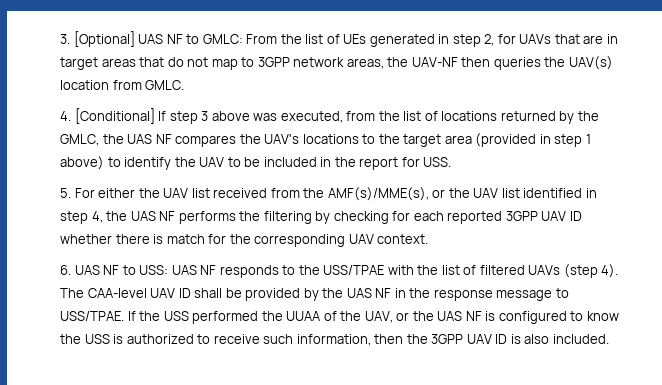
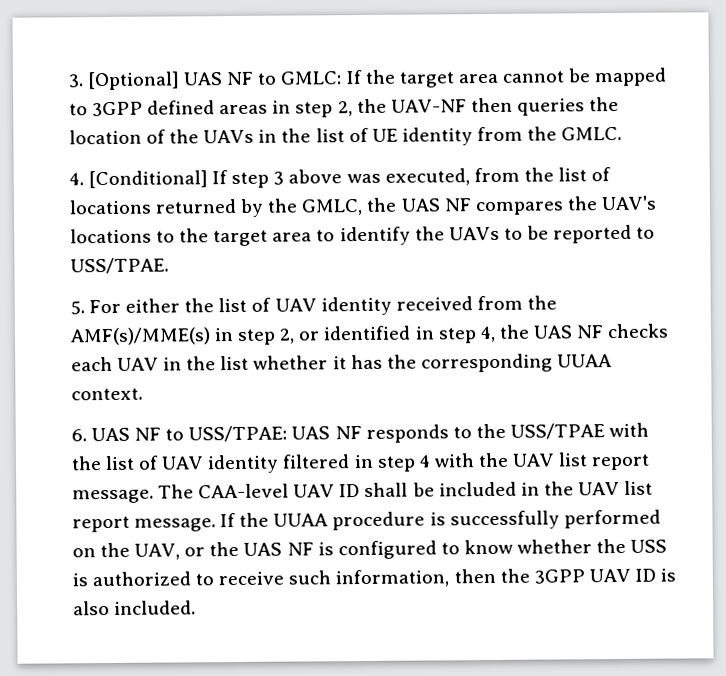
[246,34,618,47] [60,57,384,70] From the list of UEs generated in step 2, for UAVs that are in target areas that do not map to 3GPP network areas, -> [345,67,668,88] [68,100,353,118] If the target area cannot be mapped to 3GPP defined areas in step 2,
[568,56,613,70] [60,80,142,90] UAV(s) location from -> [68,126,558,146] location of the UAVs in the list of UE identity from the
[475,133,591,147] [60,156,105,170] (provided in step 1 above) -> (313, 237) none
[199,157,225,167] UAV -> [448,226,500,241] UAVs
[263,157,452,170] [60,187,520,201] included in the report for USS. // 5. For either the UAV list received from the AMF(s)/MME(s), or the UAV list -> [553,224,656,244] [69,257,169,275] [69,295,558,316] [69,327,321,346] reported to USS/TPAE. // 5. For either the list of UAV identity received from the AMF(s)/MME(s) in step 2, or
[178,211,582,224] [60,234,227,244] performs the filtering by checking for each reported 3GPP UAV ID whether there is match for -> [607,323,670,339] [70,354,383,372] checks each UAV in the list whether it has
[348,234,374,244] UAV -> [557,354,613,368] UUAA
[139,265,169,275] USS: -> [188,425,288,443] USS/TPAE:
[479,264,619,278] filtered UAVs (step 4). -> [161,452,651,474] [71,489,154,504] UAV identity filtered in step 4 with the UAV list report message.
[245,288,569,301] [60,311,337,324] provided by the UAS NF in the response message to USS/TPAE. If the USS performed the UUAA of -> [438,480,654,497] [71,509,661,533] [71,548,96,558] included in the UAV list report message. If the UUAA procedure is successfully performed on
(619, 316) none -> [517,539,593,554] whether

